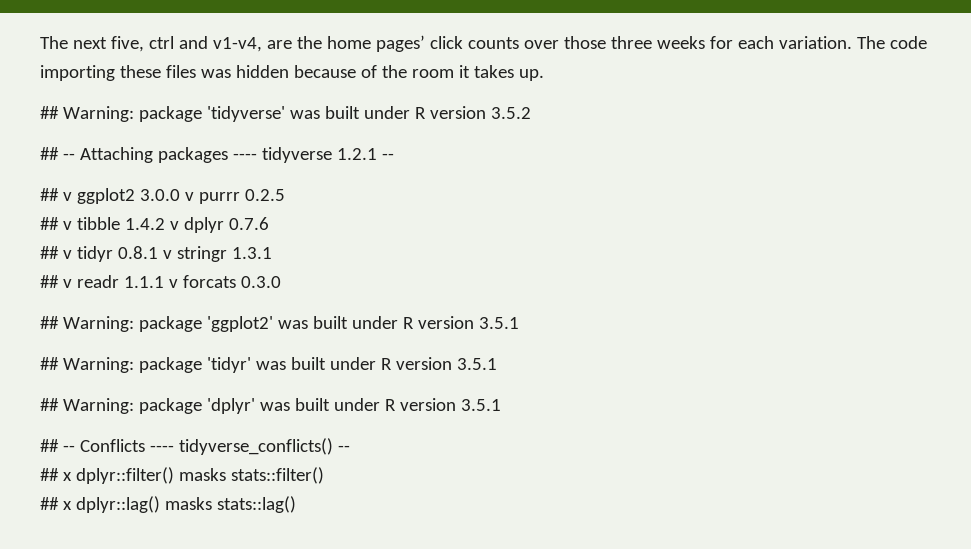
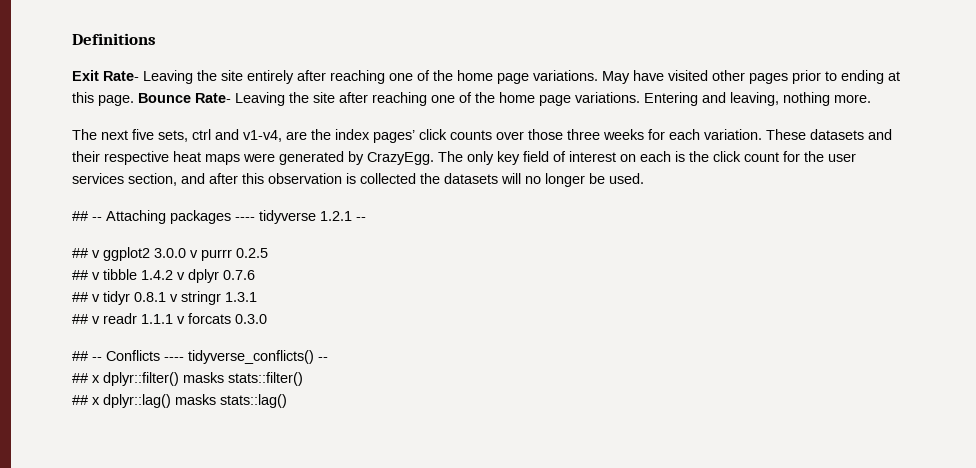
[40,36,144,52] The next five, -> [72,33,156,45] [72,70,900,84] [72,92,871,106] [72,129,188,142] Definitions // Exit Rate- Leaving the site entirely after reaching one of the home page variations. May have visited other pages prior to ending at this page. Bounce Rate- Leaving the site after reaching one of the home page variations. Entering and leaving, nothing more. // The next five sets,
[326,36,371,49] home -> [335,129,370,140] index
[856,36,927,49] [40,65,544,81] [40,106,531,122] The code importing these files was hidden because of the room it takes up. // ## Warning: package 'tidyverse' was built under R version 3.5.2 -> [766,129,892,140] [72,151,856,165] [72,173,644,187] These datasets and their respective heat maps were generated by CrazyEgg. The only key field of interest on each is the click count for the user services section, and after this observation is collected the datasets will no longer be used.
[40,316,519,332] [40,357,497,373] [40,398,501,414] // ## Warning: package 'ggplot2' was built under R version 3.5.1 // ## Warning: package 'tidyr' was built under R version 3.5.1 // ## Warning: package 'dplyr' was built under R version 3.5.1 -> (267, 319) none

